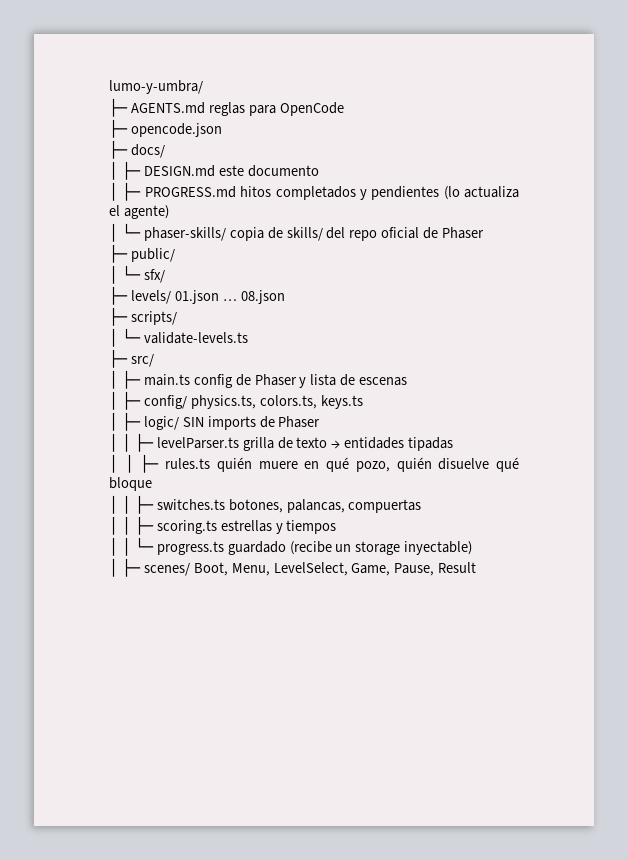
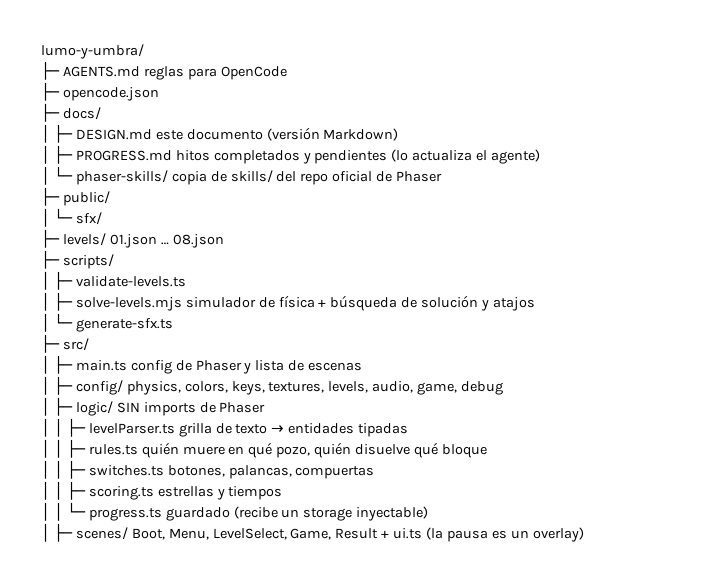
(319, 171) none -> [266,127,399,141] (versión Markdown)
[109,328,248,347] // │ └─ validate-levels.ts -> [41,271,186,290] [41,292,536,311] [41,313,173,332] // │ ├─ validate-levels.ts // │ ├─ solve-levels.mjs simulador de física + búsqueda de solución y atajos // │ └─ generate-sfx.ts
[190,395,363,409] physics.ts, colors.ts, keys.ts -> [126,381,504,395] physics, colors, keys, textures, levels, audio, game, debug
[394,562,477,576] Pause, Result -> [335,527,584,542] Result + ui.ts (la pausa es un overlay)

